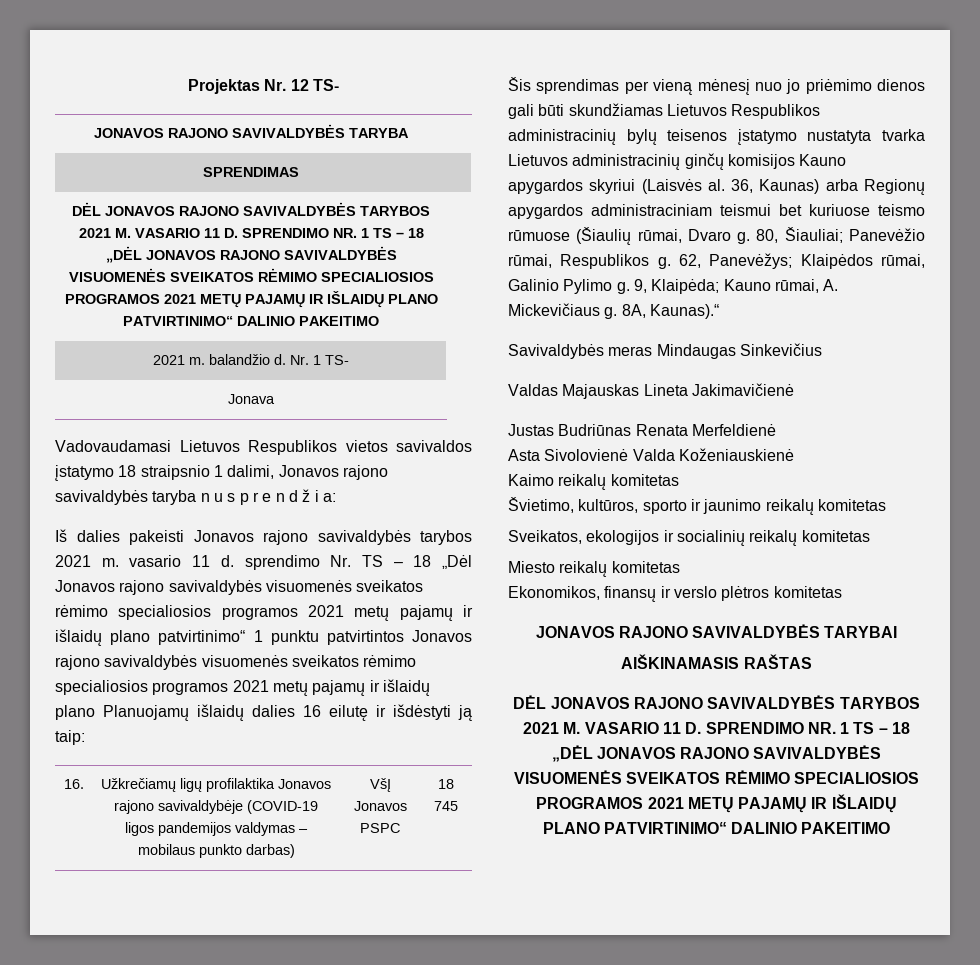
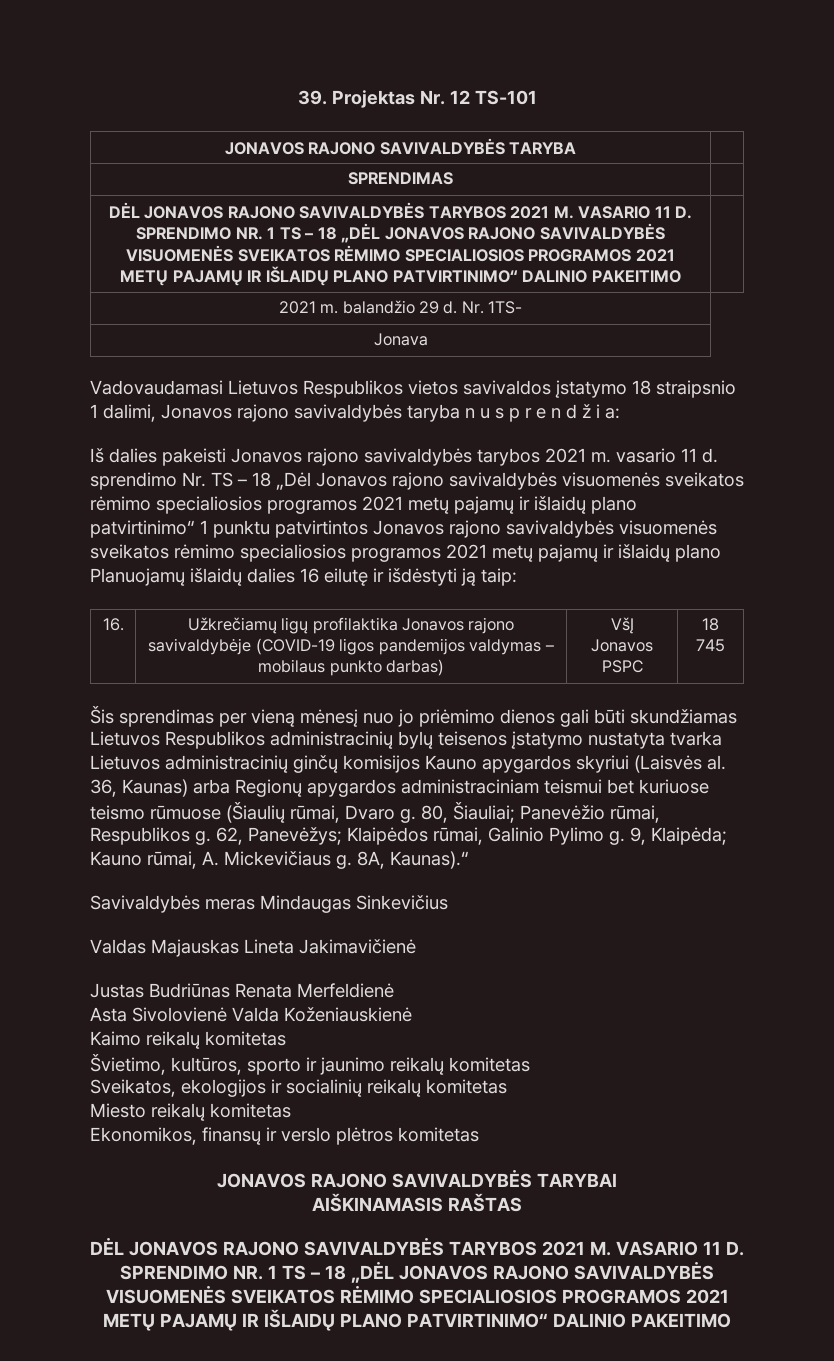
(188, 86) none -> [297,90,327,105] 39.
[312,79,339,91] TS- -> [474,90,537,105] TS-101
(270, 359) none -> [419,301,439,314] 29
[313,355,349,365] 1 TS- -> [488,301,523,314] 1TS-

